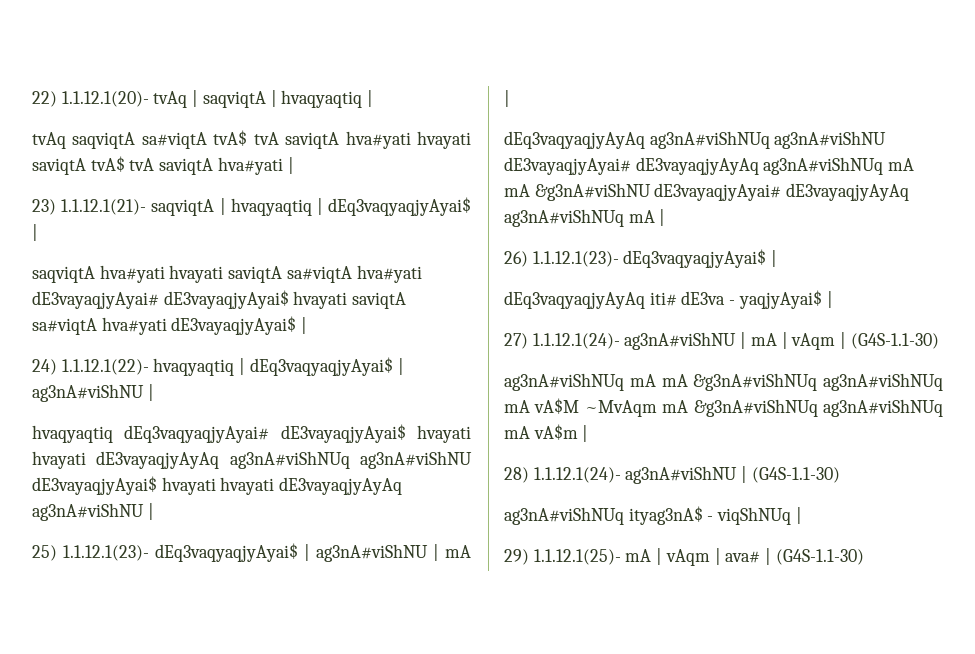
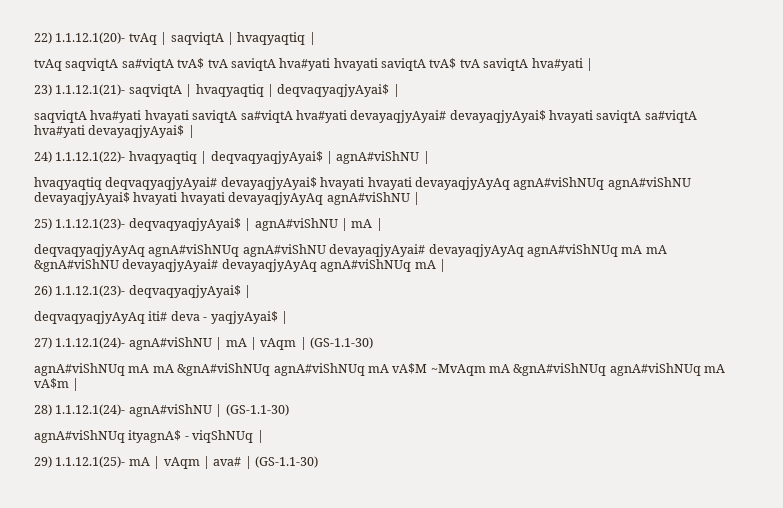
[328,197,472,216] dEq3vaqyaqjyAyai$ -> [277,84,390,97] deqvaqyaqjyAyai$
[32,290,407,309] [32,316,297,335] dE3vayaqjyAyai# dE3vayaqjyAyai$ hvayati saviqtA sa#viqtA hva#yati dE3vayaqjyAyai$ -> [350,110,697,123] [34,125,185,138] devayaqjyAyai# devayaqjyAyai$ hvayati saviqtA sa#viqtA hva#yati devayaqjyAyai$
[249,357,404,376] [32,384,144,402] dEq3vaqyaqjyAyai$ | ag3nA#viShNU -> [210,151,420,164] deqvaqyaqjyAyai$ | agnA#viShNU
[124,424,471,443] [32,451,473,469] [32,476,403,495] [32,503,144,521] dEq3vaqyaqjyAyai# dE3vayaqjyAyai$ hvayati hvayati dE3vayaqjyAyAq ag3nA#viShNUq ag3nA#viShNU dE3vayaqjyAyai$ hvayati hvayati dE3vayaqjyAyAq ag3nA#viShNU -> [105,177,691,190] [34,192,410,205] deqvaqyaqjyAyai# devayaqjyAyai$ hvayati hvayati devayaqjyAyAq agnA#viShNUq agnA#viShNU devayaqjyAyai$ hvayati hvayati devayaqjyAyAq agnA#viShNU
[155,543,428,562] dEq3vaqyaqjyAyai$ | ag3nA#viShNU -> [128,218,338,231] deqvaqyaqjyAyai$ | agnA#viShNU
[504,131,887,149] [504,157,915,175] [504,183,910,201] [504,209,624,227] dEq3vaqyaqjyAyAq ag3nA#viShNUq ag3nA#viShNU dE3vayaqjyAyai# dE3vayaqjyAyAq ag3nA#viShNUq mA mA &g3nA#viShNU dE3vayaqjyAyai# dE3vayaqjyAyAq ag3nA#viShNUq -> [34,244,667,257] [34,259,412,272] deqvaqyaqjyAyAq agnA#viShNUq agnA#viShNU devayaqjyAyai# devayaqjyAyAq agnA#viShNUq mA mA &gnA#viShNU devayaqjyAyai# devayaqjyAyAq agnA#viShNUq
[623,249,778,268] [504,291,726,309] dEq3vaqyaqjyAyai$ | // dEq3vaqyaqjyAyAq iti# dE3va -> [128,285,252,298] [34,311,200,324] deqvaqyaqjyAyai$ | // deqvaqyaqjyAyAq iti# deva
[624,332,737,350] ag3nA#viShNU -> [128,337,212,350] agnA#viShNU
[850,333,939,349] [504,373,943,391] (G4S-1.1-30) // ag3nA#viShNUq mA mA &g3nA#viShNUq ag3nA#viShNUq -> [310,337,373,349] [34,363,365,376] (GS-1.1-30) // agnA#viShNUq mA mA &gnA#viShNUq agnA#viShNUq
[693,399,943,417] &g3nA#viShNUq ag3nA#viShNUq -> [513,363,701,376] &gnA#viShNUq agnA#viShNUq
[625,466,840,484] [504,506,703,525] ag3nA#viShNU | (G4S-1.1-30) // ag3nA#viShNUq ityag3nA$ -> [128,404,289,417] [34,430,182,443] agnA#viShNU | (GS-1.1-30) // agnA#viShNUq ityagnA$
[775,549,864,565] (G4S-1.1-30) -> [255,456,318,468] (GS-1.1-30)

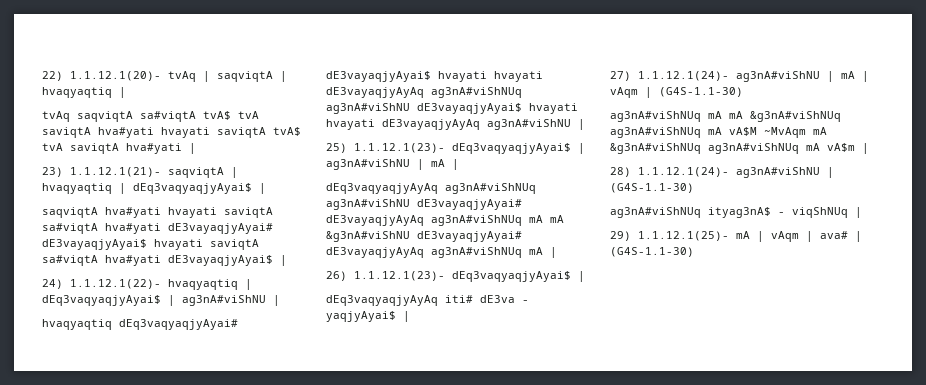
[277,84,390,97] deqvaqyaqjyAyai$ -> [133,183,252,194] dEq3vaqyaqjyAyai$
[350,110,697,123] [34,125,185,138] devayaqjyAyai# devayaqjyAyai$ hvayati saviqtA sa#viqtA hva#yati devayaqjyAyai$ -> [168,223,273,234] [42,239,259,250] [42,255,273,266] dE3vayaqjyAyai# dE3vayaqjyAyai$ hvayati saviqtA sa#viqtA hva#yati dE3vayaqjyAyai$
[210,151,420,164] deqvaqyaqjyAyai$ | agnA#viShNU -> [42,295,266,306] dEq3vaqyaqjyAyai$ | ag3nA#viShNU
[105,177,691,190] [34,192,410,205] deqvaqyaqjyAyai# devayaqjyAyai$ hvayati hvayati devayaqjyAyAq agnA#viShNUq agnA#viShNU devayaqjyAyai$ hvayati hvayati devayaqjyAyAq agnA#viShNU -> [119,319,238,330] [326,71,543,82] [326,87,522,98] [326,103,578,114] [326,119,571,130] dEq3vaqyaqjyAyai# dE3vayaqjyAyai$ hvayati hvayati dE3vayaqjyAyAq ag3nA#viShNUq ag3nA#viShNU dE3vayaqjyAyai$ hvayati hvayati dE3vayaqjyAyAq ag3nA#viShNU
[128,218,338,231] deqvaqyaqjyAyai$ | agnA#viShNU -> [452,143,585,154] [326,159,410,170] dEq3vaqyaqjyAyai$ | ag3nA#viShNU
[34,244,667,257] [34,259,412,272] deqvaqyaqjyAyAq agnA#viShNUq agnA#viShNU devayaqjyAyai# devayaqjyAyAq agnA#viShNUq mA mA &gnA#viShNU devayaqjyAyai# devayaqjyAyAq agnA#viShNUq -> [326,183,536,194] [326,199,522,210] [326,215,564,226] [326,231,522,242] [326,247,522,258] dEq3vaqyaqjyAyAq ag3nA#viShNUq ag3nA#viShNU dE3vayaqjyAyai# dE3vayaqjyAyAq ag3nA#viShNUq mA mA &g3nA#viShNU dE3vayaqjyAyai# dE3vayaqjyAyAq ag3nA#viShNUq
[128,285,252,298] [34,311,200,324] deqvaqyaqjyAyai$ | // deqvaqyaqjyAyAq iti# deva -> [452,271,585,282] [326,295,515,306] dEq3vaqyaqjyAyai$ | // dEq3vaqyaqjyAyAq iti# dE3va
[128,337,212,350] agnA#viShNU -> [736,71,820,82] ag3nA#viShNU
[310,337,373,349] [34,363,365,376] (GS-1.1-30) // agnA#viShNUq mA mA &gnA#viShNUq agnA#viShNUq -> [659,87,743,97] [610,111,841,122] [610,127,701,138] (G4S-1.1-30) // ag3nA#viShNUq mA mA &g3nA#viShNUq ag3nA#viShNUq
[513,363,701,376] &gnA#viShNUq agnA#viShNUq -> [610,143,799,154] &g3nA#viShNUq ag3nA#viShNUq
[128,404,289,417] [34,430,182,443] agnA#viShNU | (GS-1.1-30) // agnA#viShNUq ityagnA$ -> [736,167,834,178] [610,183,694,193] [610,207,771,218] ag3nA#viShNU | (G4S-1.1-30) // ag3nA#viShNUq ityag3nA$
[255,456,318,468] (GS-1.1-30) -> [610,247,694,257] (G4S-1.1-30)

